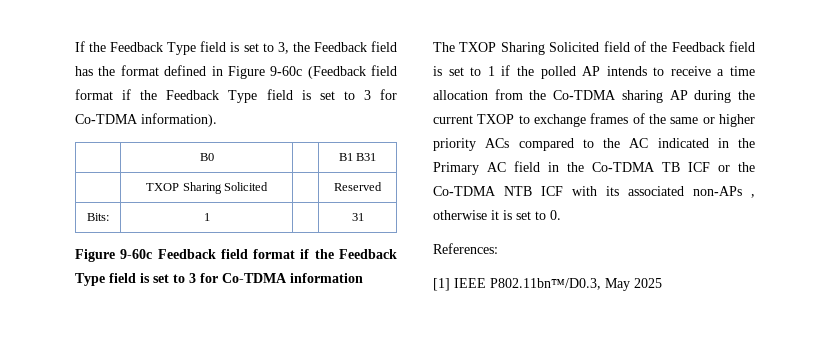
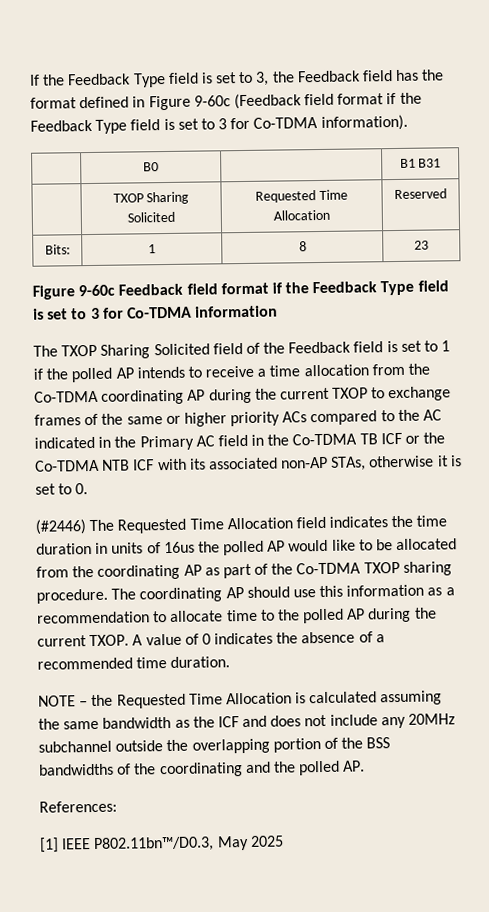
(268, 186) none -> [255,189,348,203] [273,209,330,221] Requested Time Allocation
[351,213,364,221] | 31 -> [298,241,307,252] [414,240,429,250] 8 | 23
[621,90,663,103] sharing -> [101,389,185,405] coordinating
[693,186,755,198] non-APs , -> [281,456,367,471] non-AP STAs,
(561, 215) none -> [35,515,448,535] [36,538,458,556] [36,561,452,580] [36,584,455,604] [37,607,437,624] [37,631,385,647] [37,656,231,670] [38,690,443,709] [38,713,456,730] [38,737,391,754] [39,760,366,778] // (#2446) The Requested Time Allocation field indicates the time duration in units of 16us the polled AP would like to be allocated from the coordinating AP as part of the Co-TDMA TXOP sharing procedure. The coordinating AP should use this information as a recommendation to allocate time to the polled AP during the current TXOP. A value of 0 indicates the absence of a recommended time duration. // NOTE – the Requested Time Allocation is calculated assuming the same bandwidth as the ICF and does not include any 20MHz subchannel outside the overlapping portion of the BSS bandwidths of the coordinating and the polled AP.

